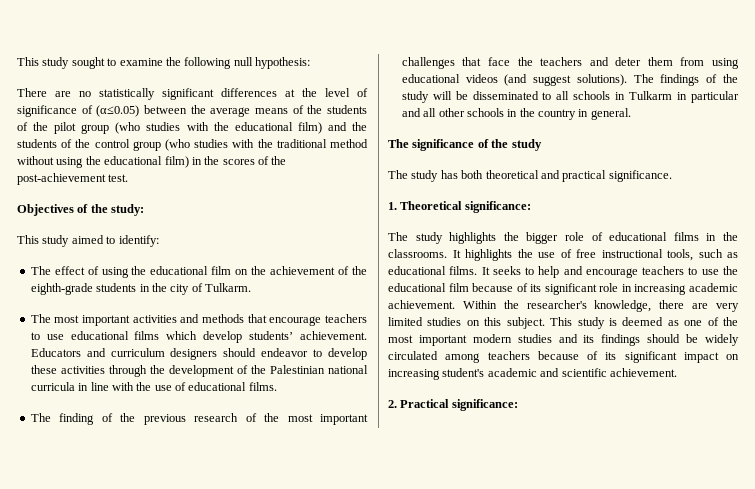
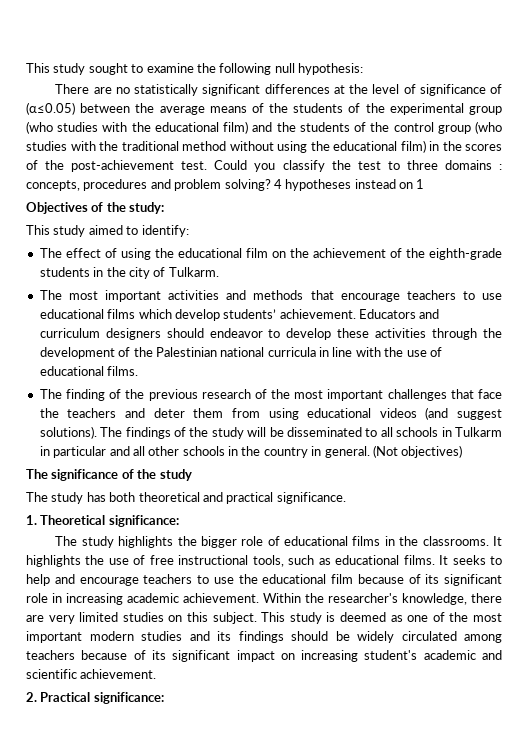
[54,122,77,134] pilot -> [389,103,464,115] experimental
(129, 178) none -> [214,160,502,172] [26,179,425,191] Could you classify the test to three domains : concepts, procedures and problem solving? 4 hypotheses instead on 1
(631, 114) none -> [372,445,463,458] (Not objectives)

